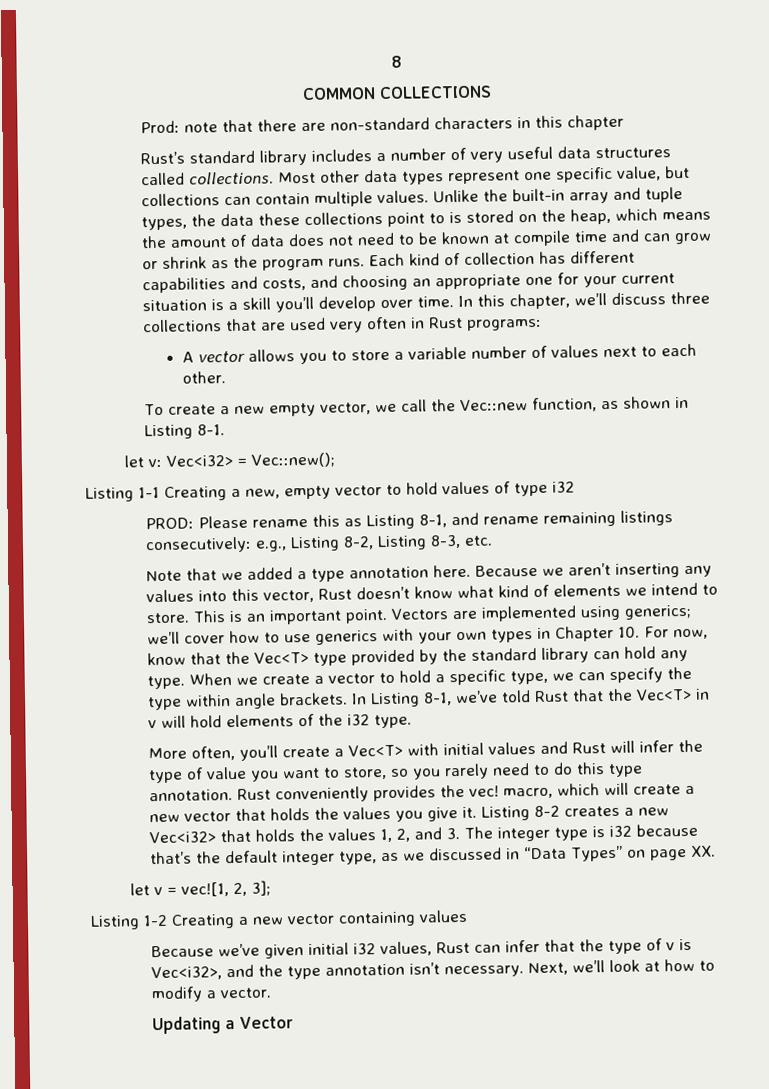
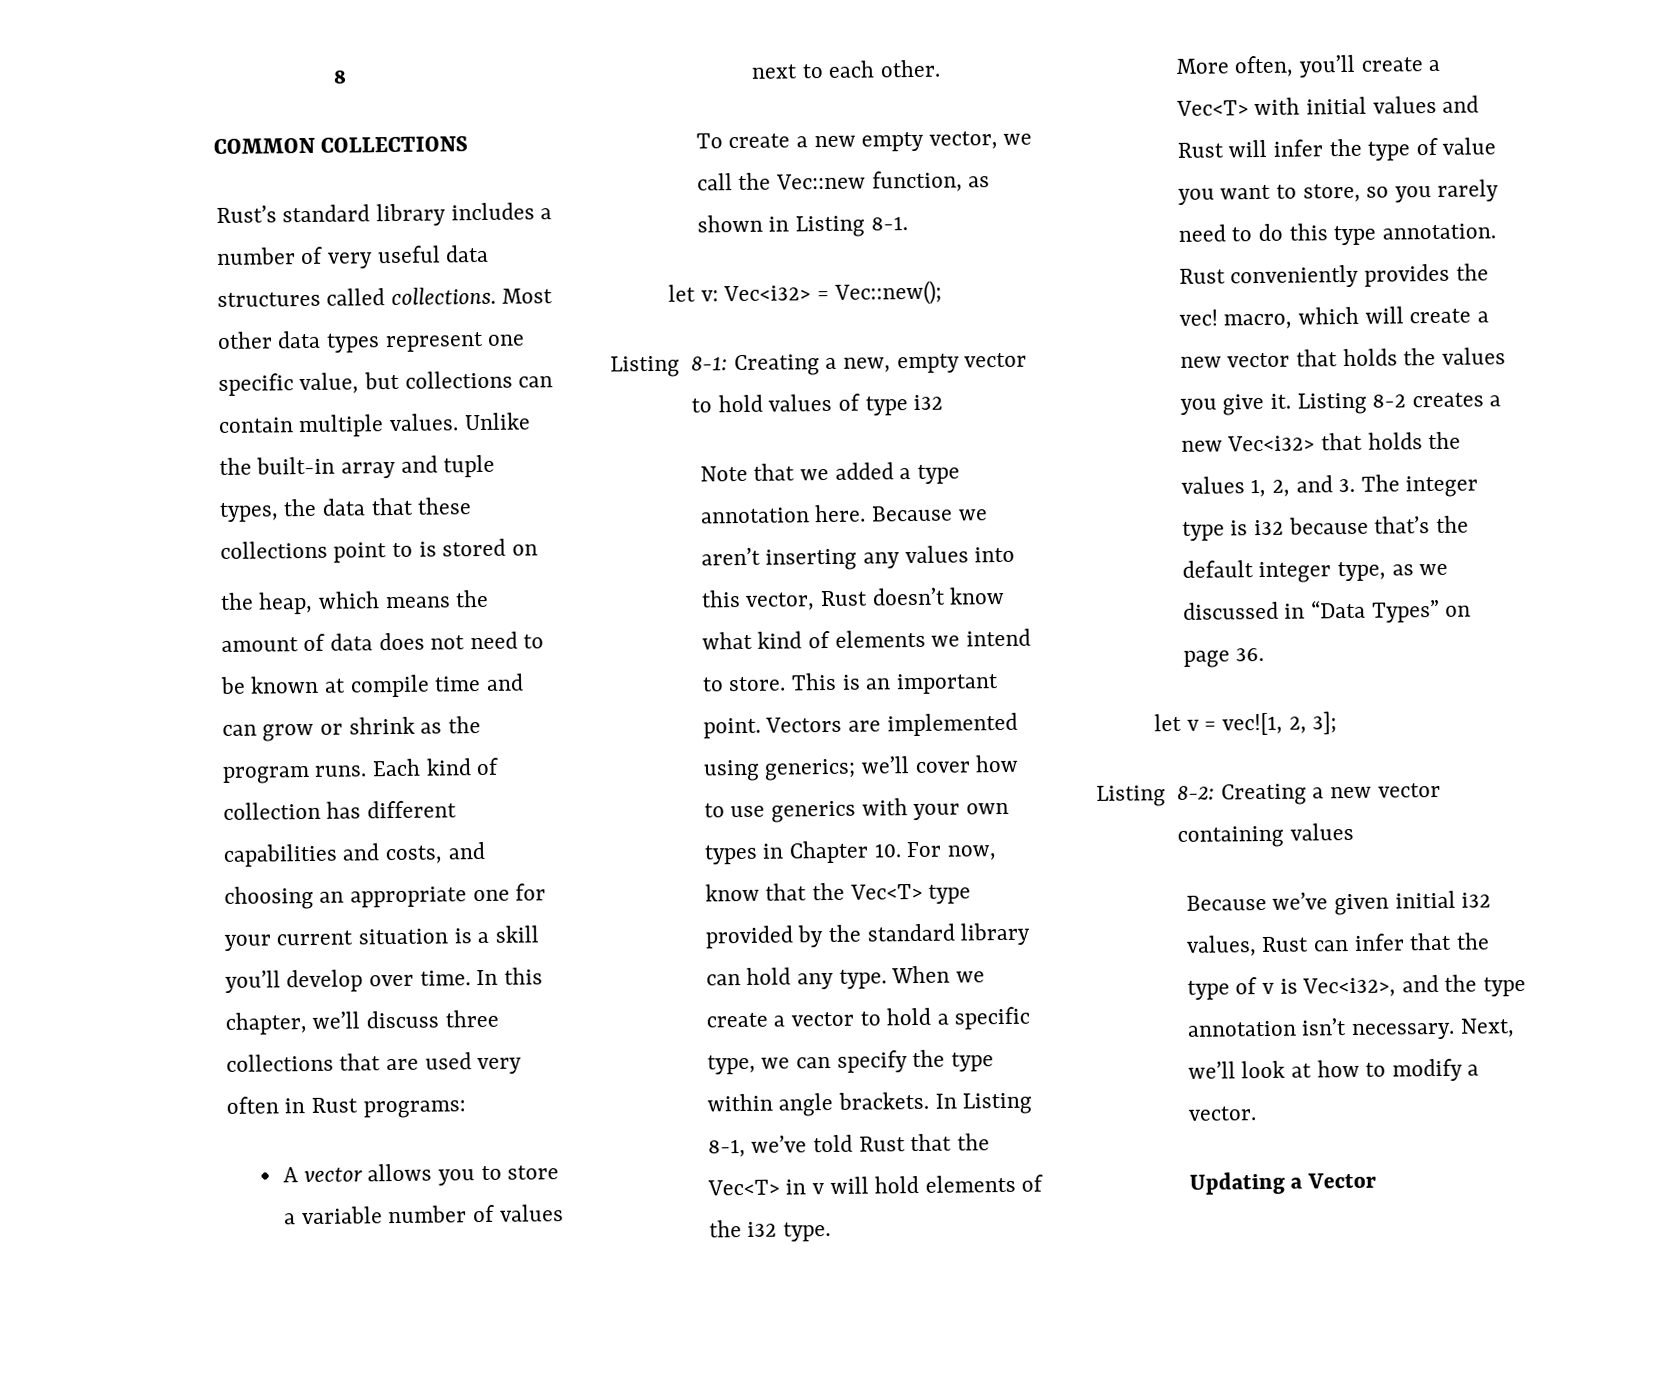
[140,114,625,134] // Prod: note that there are non-standard characters in this chapter -> (469, 144) none
(255, 220) none -> [370,497,413,516] that
(538, 218) none -> (538, 550) //
[138,486,160,499] 1-1 -> [691,356,729,371] 8-1:
[145,510,674,530] [145,534,494,554] // PROD: Please rename this as Listing 8-1, and rename remaining listings consecutively: e.g., Listing 8-2, Listing 8-3, etc. -> (944, 402) none
[691,845,717,857] XX. -> [1235,647,1265,662] 36.
[143,914,168,927] 1-2 -> [1177,785,1216,800] 8-2:

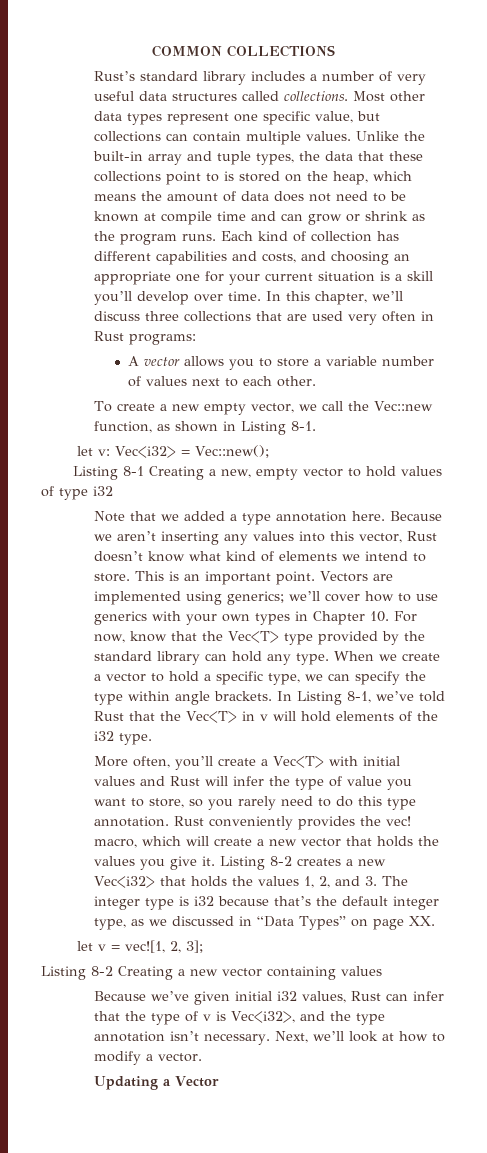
[333,69,347,84] 8 // -> (152, 51) none
(538, 550) // -> (303, 178) none
[691,356,729,371] 8-1: -> [122,466,144,476] 8-1
[1235,647,1265,662] 36. -> [409,916,436,926] XX.
[1177,785,1216,800] 8-2: -> [91,966,113,976] 8-2

